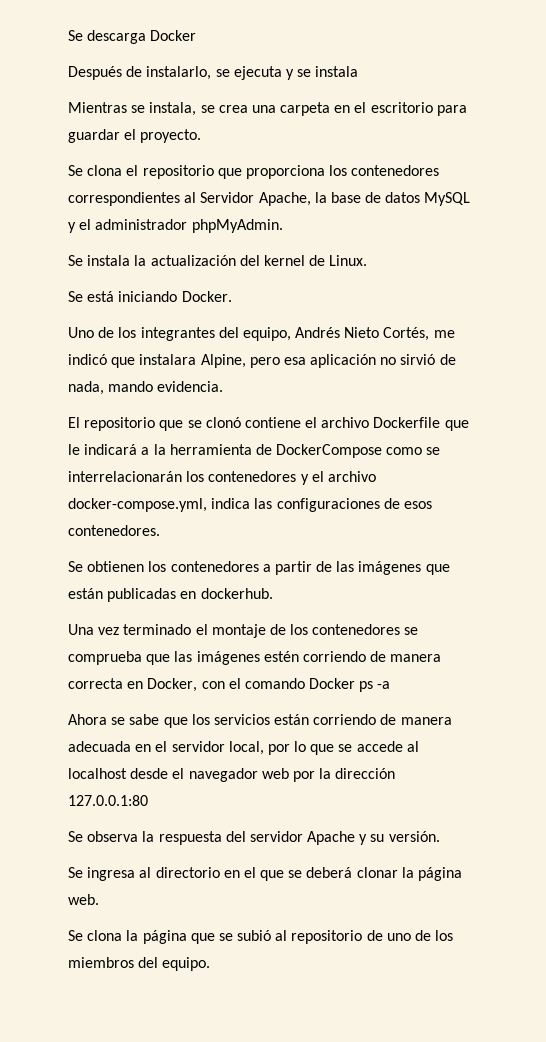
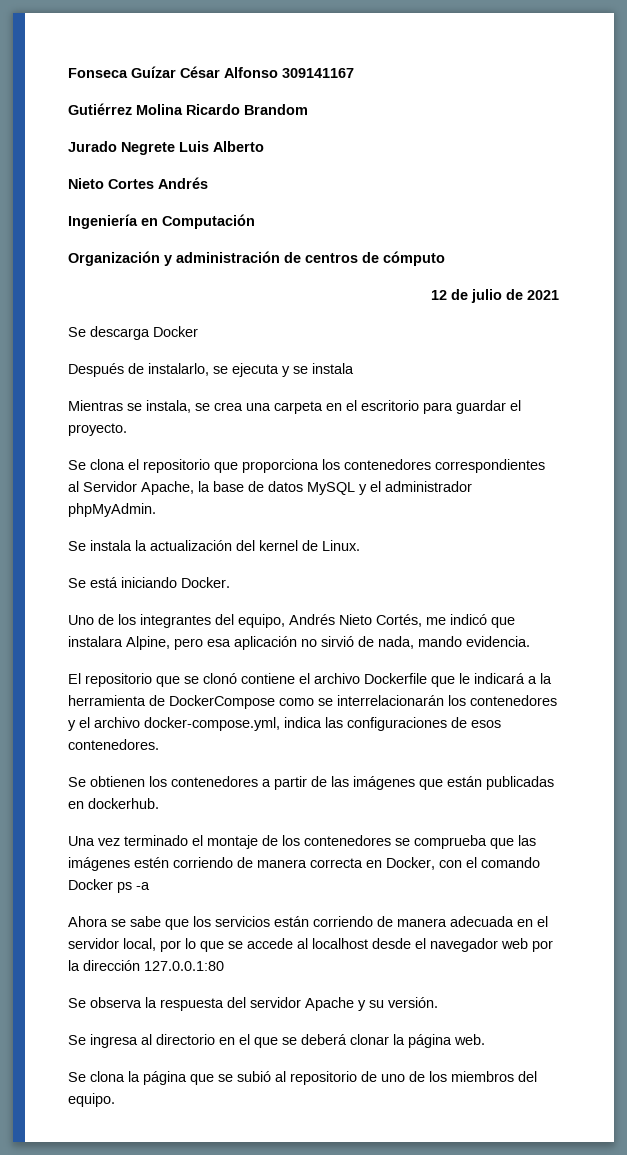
(68, 35) none -> [68,66,354,78] [68,103,308,115] [68,141,264,155] [68,177,208,189] [68,214,255,229] [68,251,445,266] [431,289,559,303] Fonseca Guízar César Alfonso 309141167 // Gutiérrez Molina Ricardo Brandom // Jurado Negrete Luis Alberto // Nieto Cortes Andrés // Ingeniería en Computación // Organización y administración de centros de cómputo // 12 de julio de 2021 //

